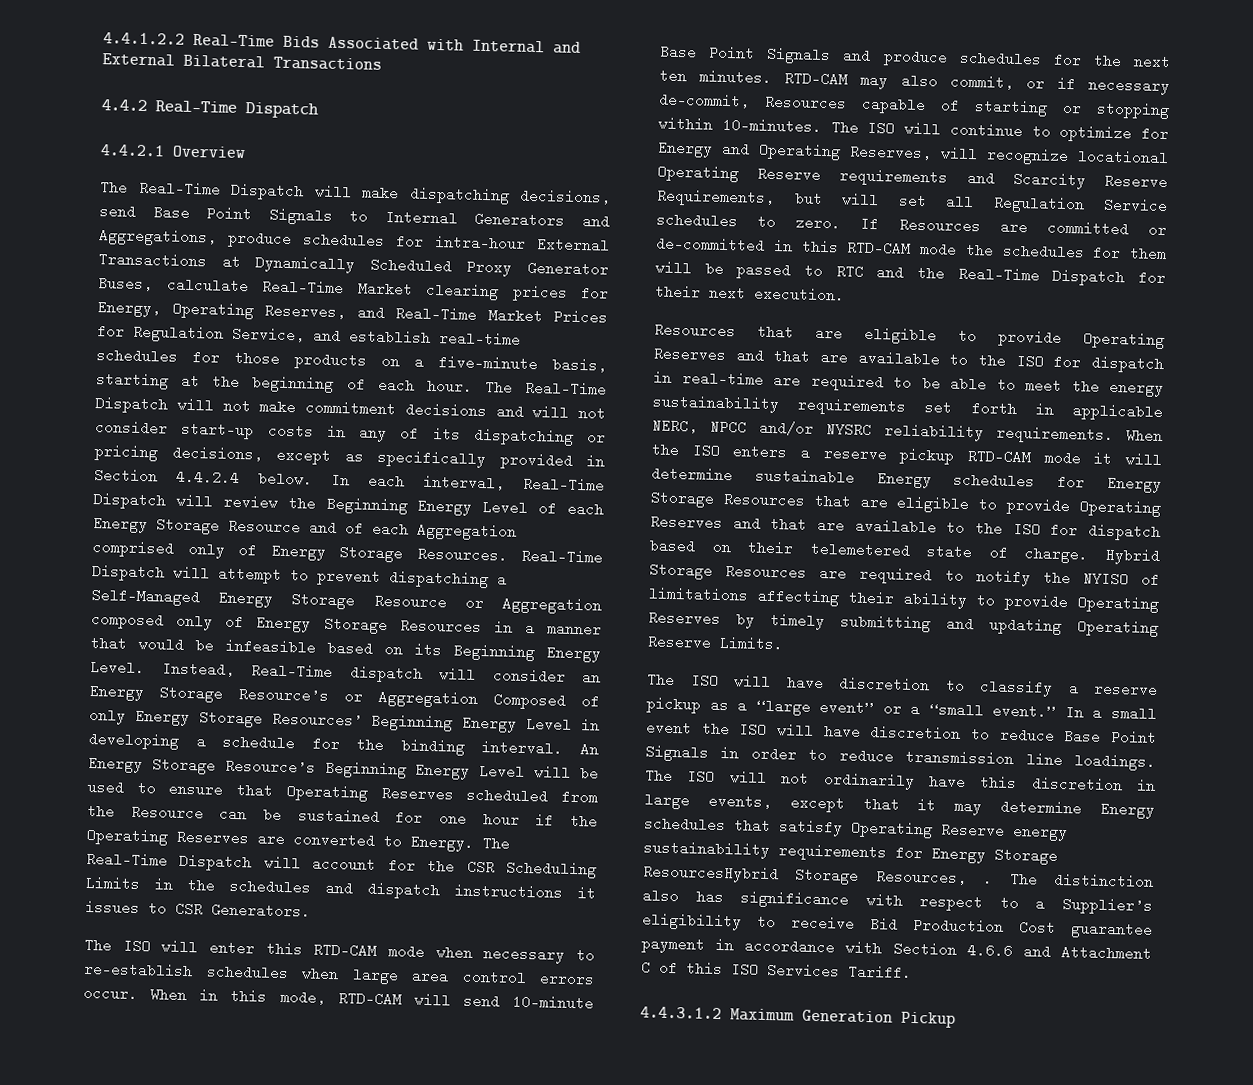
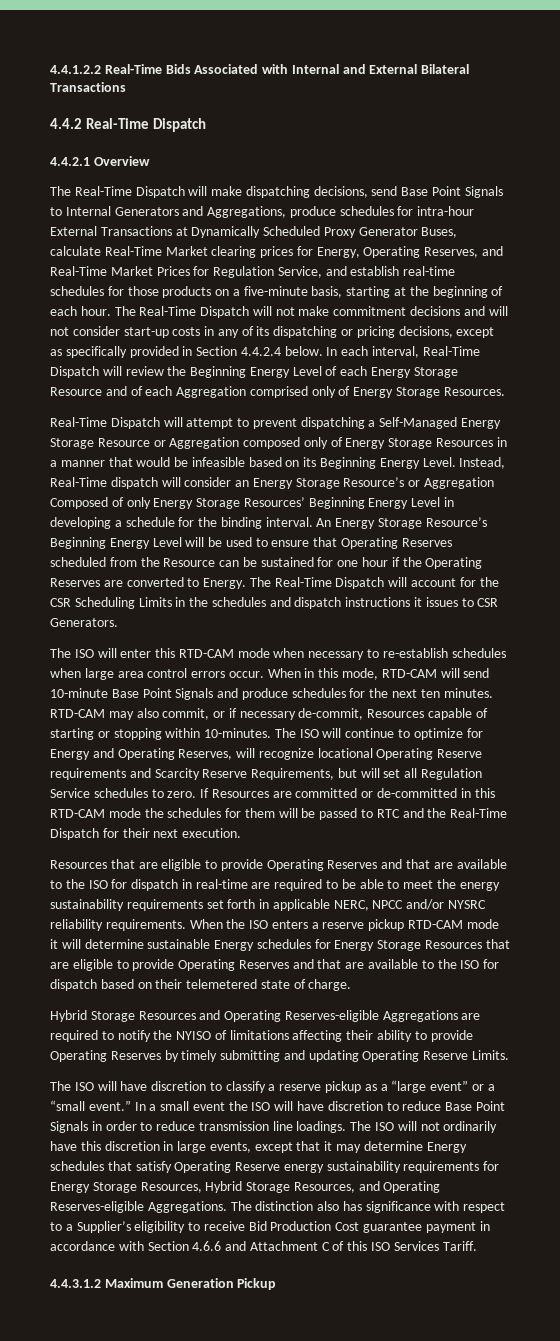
(508, 554) none -> (505, 391) //
(1089, 555) none -> (352, 985) //
(808, 572) none -> [199,1010,458,1022] and Operating Reserves-eligible Aggregations
[643,864,994,886] ResourcesHybrid Storage Resources, . -> [140,1181,441,1193] [50,1201,227,1213] Resources, Hybrid Storage Resources, and Operating Reserves-eligible Aggregations.

